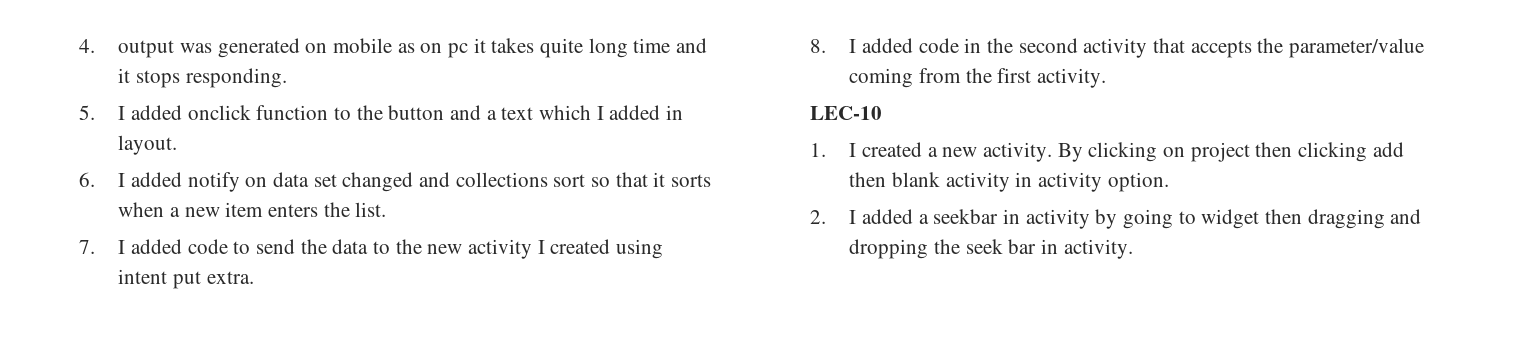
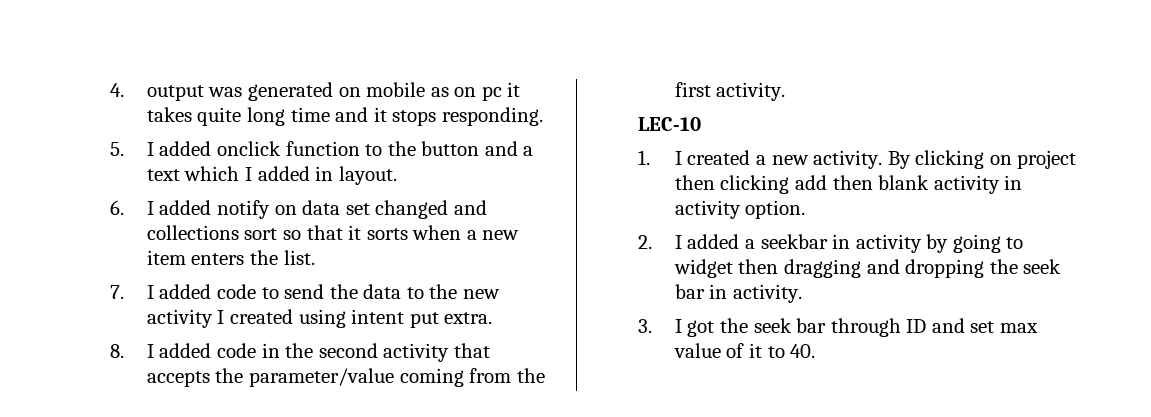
(1133, 249) none -> [637,318,1038,337] [673,343,816,358] // 3. I got the seek bar through ID and set max value of it to 40.

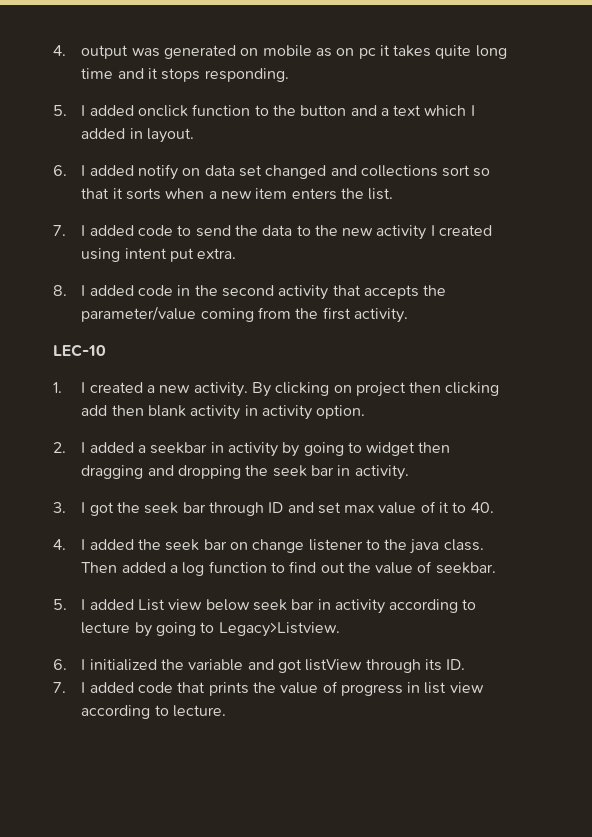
(816, 351) none -> [53,539,484,554] [81,561,496,576] [53,599,477,614] [81,622,340,637] [53,659,466,673] [53,681,484,696] [81,705,226,719] // 4. I added the seek bar on change listener to the java class. Then added a log function to find out the value of seekbar. // 5. I added List view below seek bar in activity according to lecture by going to Legacy>Listview. // 6. I initialized the variable and got listView through its ID. // 7. I added code that prints the value of progress in list view according to lecture.

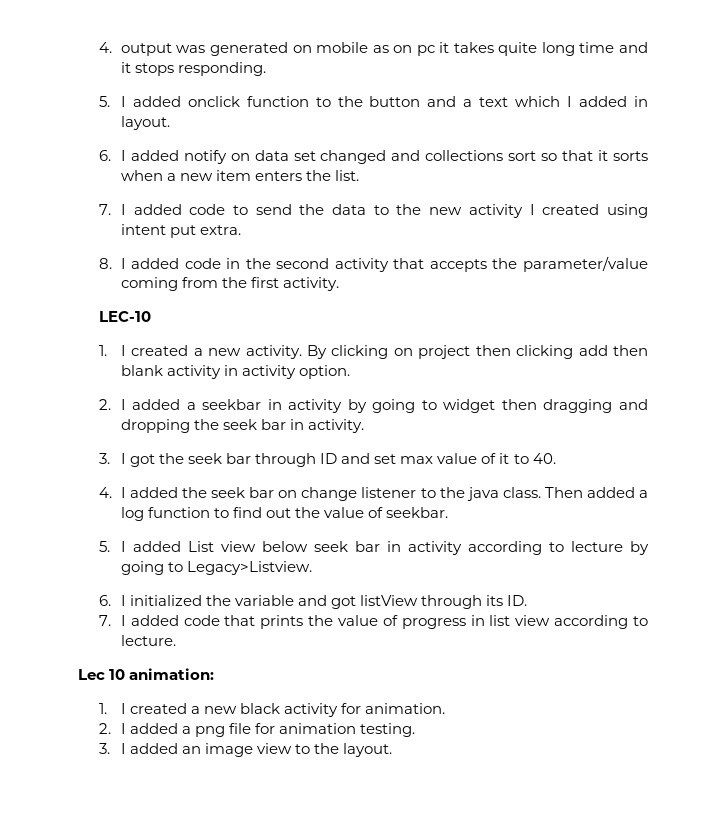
(226, 711) none -> [78,668,215,680] [99,703,446,717] [99,723,416,737] [99,743,393,757] // Lec 10 animation: // 1. I created a new black activity for animation. // 2. I added a png file for animation testing. // 3. I added an image view to the layout.

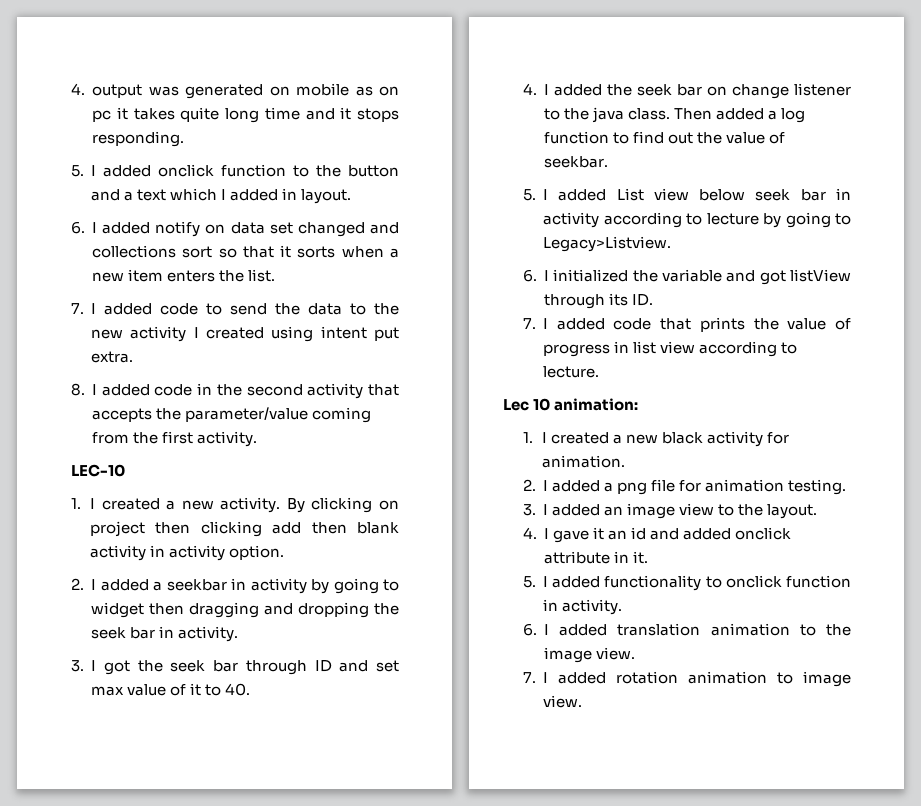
(393, 750) none -> [522,527,792,543] [544,551,649,564] [522,575,851,591] [543,599,623,615] [522,623,851,636] [544,647,636,663] [522,671,851,687] [543,695,583,708] // 4. I gave it an id and added onclick attribute in it. // 5. I added functionality to onclick function in activity. // 6. I added translation animation to the image view. // 7. I added rotation animation to image view.

